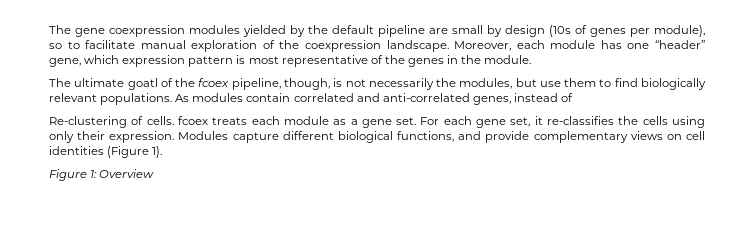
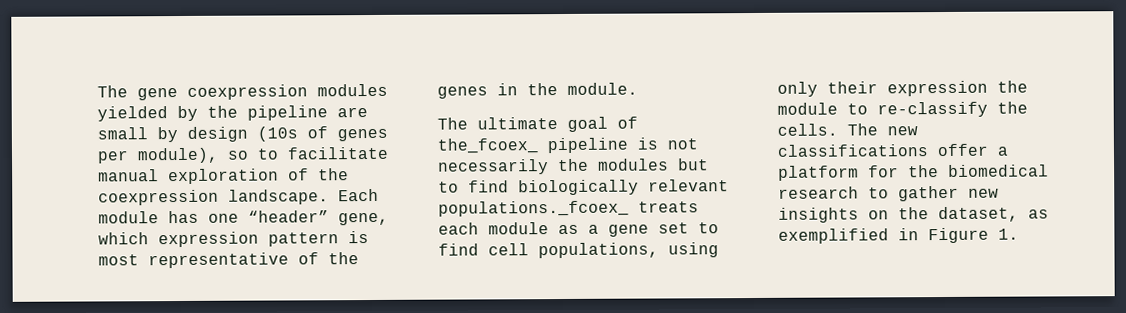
[332,25,374,34] default -> (238, 111) none
[454,40,545,51] Moreover, each -> [338,188,379,202] Each
[127,78,707,90] [49,93,574,105] [49,116,208,128] goatl of the fcoex pipeline, though, is not necessarily the modules, but use them to find biologically relevant populations. As modules contain correlated and anti-correlated genes, instead of // Re-clustering of cells. fcoex -> [567,116,638,132] [437,137,698,154] [438,158,709,175] [438,179,729,196] [438,200,629,217] goal of the_fcoex_ pipeline is not necessarily the modules but to find biologically relevant populations._fcoex_
[396,116,705,128] [49,131,705,143] [49,146,163,158] [49,169,155,181] set. For each gene set, it re-classifies the cells using only their expression. Modules capture different biological functions, and provide complementary views on cell identities (Figure 1). // Figure 1: Overview -> [658,222,719,234] [438,242,719,259] [777,80,1028,97] [777,101,1028,118] [777,123,918,136] [777,143,1009,157] [778,164,1049,181] [778,185,999,202] [778,206,1049,223] [778,227,1019,244] set to find cell populations, using only their expression the module to re-classify the cells. The new classifications offer a platform for the biomedical research to gather new insights on the dataset, as exemplified in Figure 1.

